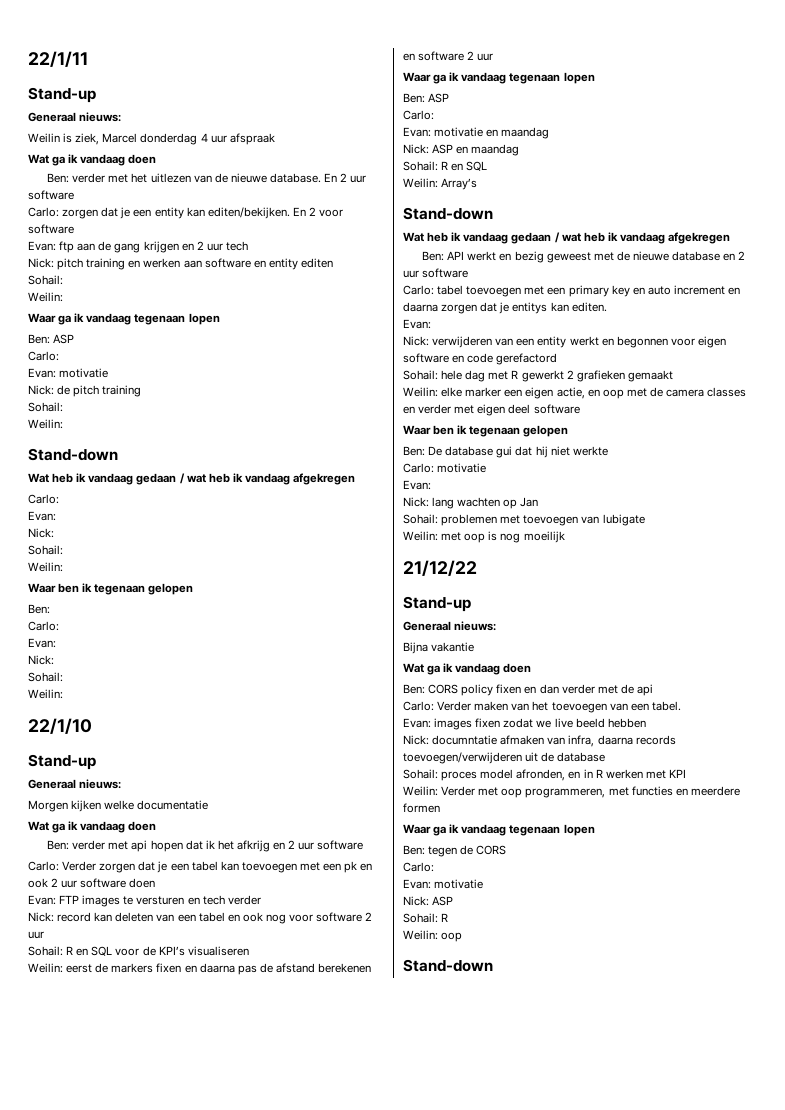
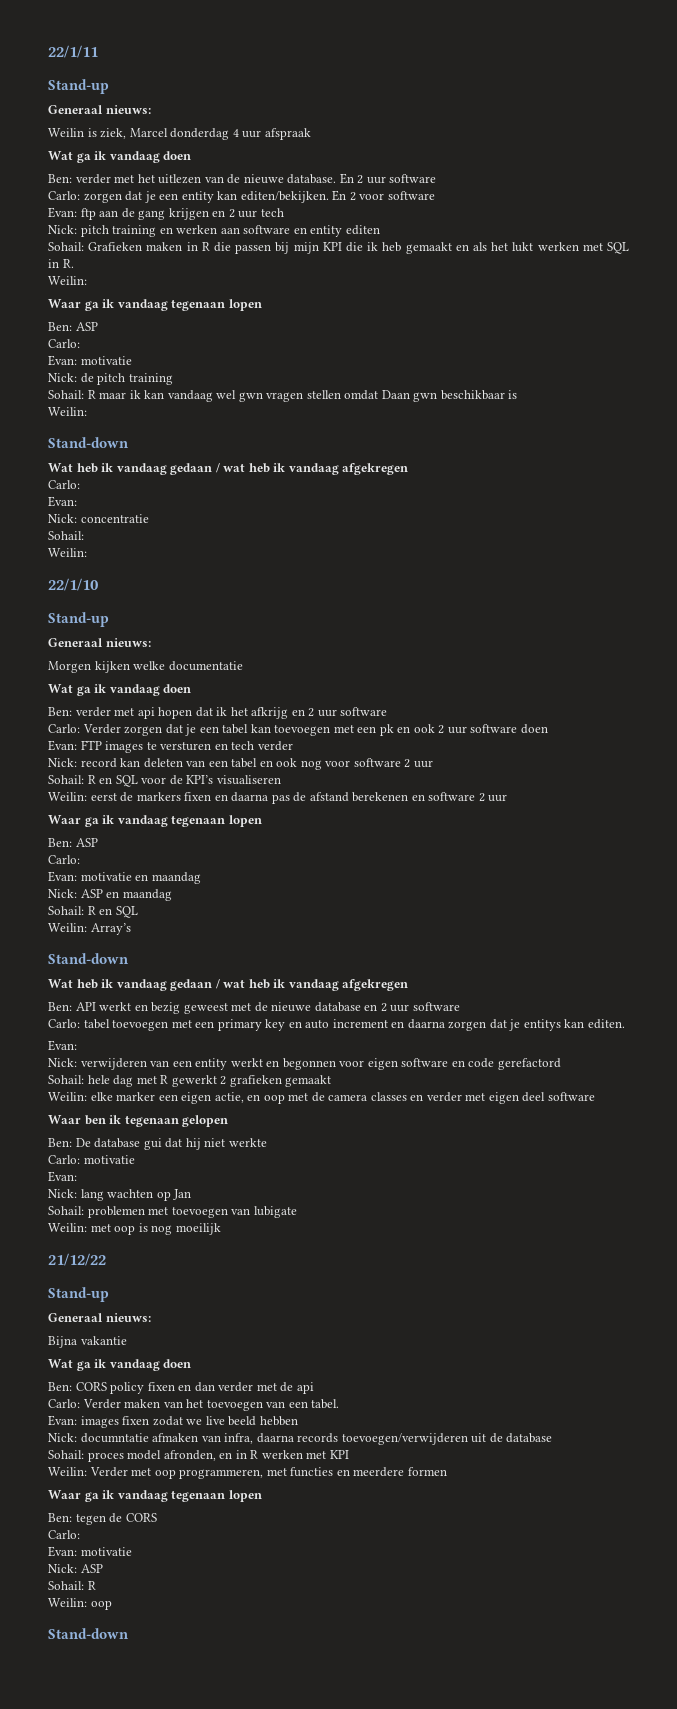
(63, 280) none -> [88,242,629,254] [48,259,74,268] Grafieken maken in R die passen bij mijn KPI die ik heb gemaakt en als het lukt werken met SQL in R.
(63, 407) none -> [87,390,518,402] R maar ik kan vandaag wel gwn vragen stellen omdat Daan gwn beschikbaar is
[28,545,63,555] [28,562,63,572] [28,583,194,595] [28,604,50,614] [28,621,59,631] [28,638,56,648] [28,655,54,665] // Sohail: // Weilin: // Waar ben ik tegenaan gelopen // Ben: // Carlo: // Evan: // Nick: -> [80,514,149,523] concentratie

